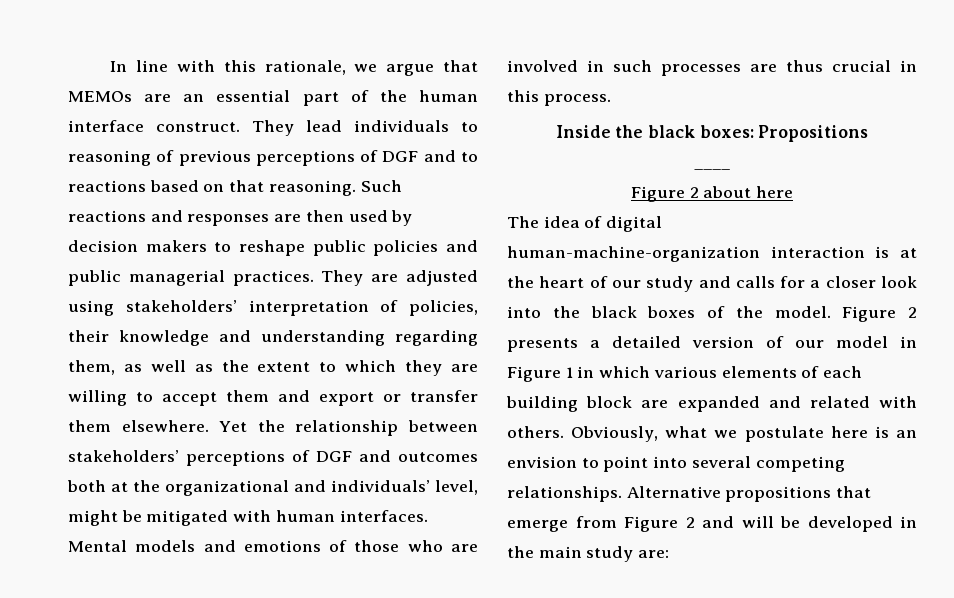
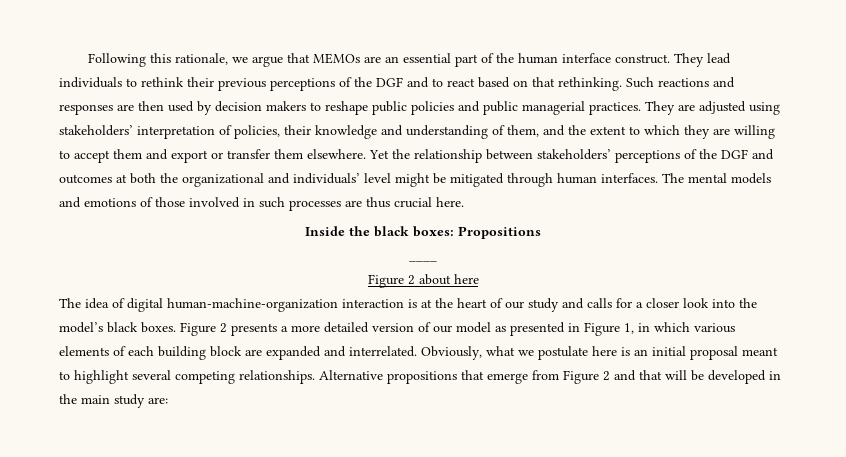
[110,60,215,72] In line with -> [88,53,147,67] Following
[68,150,175,166] reasoning of -> [141,77,214,87] rethink their
(379, 156) none -> [354,77,372,87] the
[68,180,146,192] reactions -> [447,78,475,87] react
[268,180,356,196] reasoning. -> [558,77,622,91] rethinking.
[395,330,478,346] [68,360,213,375] regarding them, as well as -> [492,125,565,137] of them, and
(310, 456) none -> [699,149,717,159] the
[67,480,128,492] both at -> [116,173,156,184] at both
[435,480,478,495] level, -> [364,173,391,183] level
[233,510,272,522] with -> [507,173,553,187] through
[68,540,127,552] Mental -> [662,173,727,183] The mental
[407,540,478,552] who are -> (185, 202) none
[900,60,917,72] [507,90,611,106] in this process. -> [436,197,464,207] here.
[590,306,831,318] black boxes of the model. -> [59,322,176,333] model’s black boxes.
(600, 344) none -> [291,325,320,332] more
(888, 342) none -> [495,322,565,336] as presented
[565,367,573,378] 1 -> [624,323,634,334] 1,
[809,396,917,408] [507,426,564,438] related with others. -> [349,346,417,357] interrelated.
[507,456,688,472] envision to point into -> [652,346,778,360] [59,370,129,384] initial proposal meant to highlight
(734, 522) none -> [639,370,662,380] that

